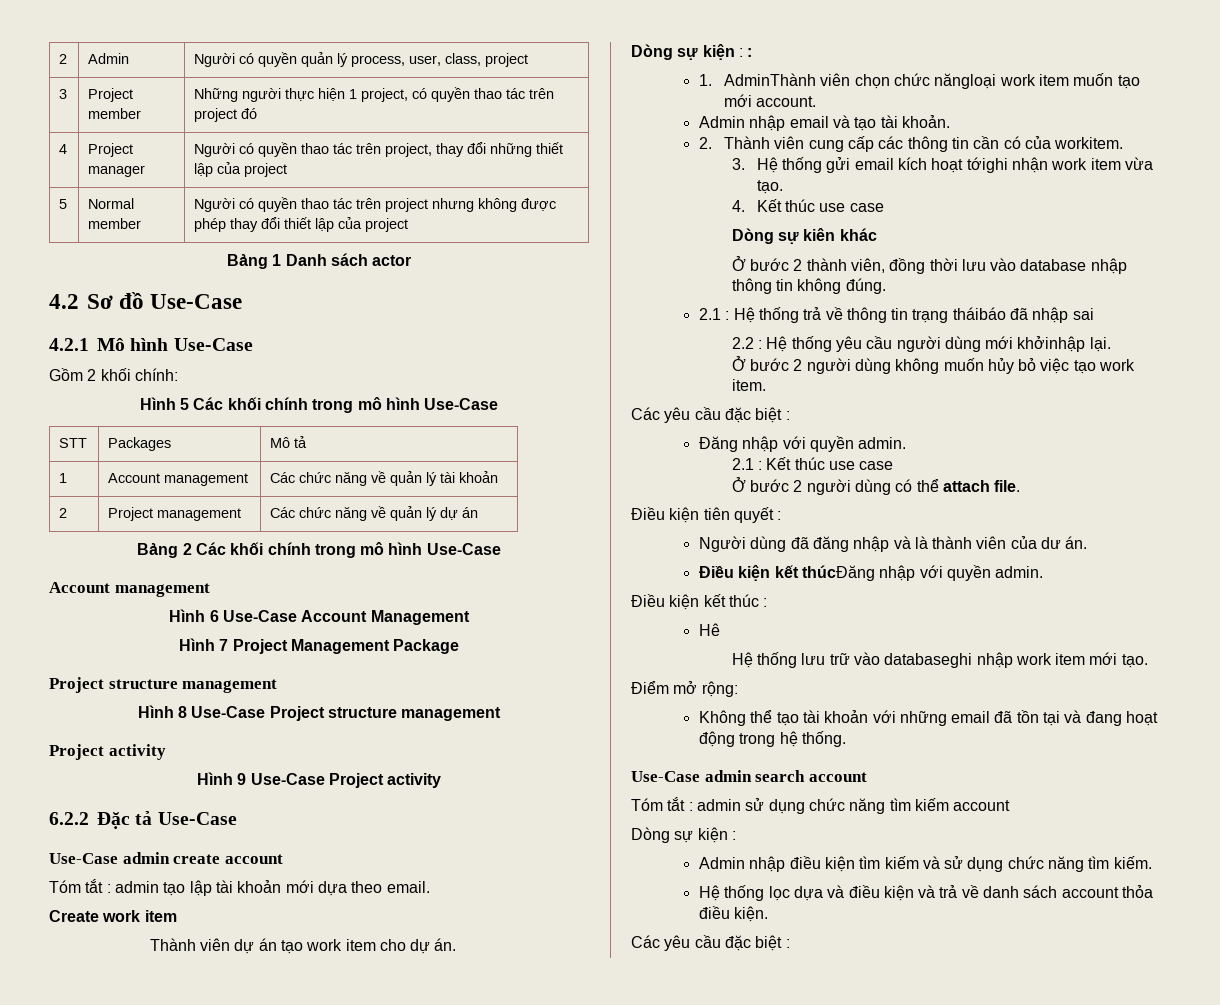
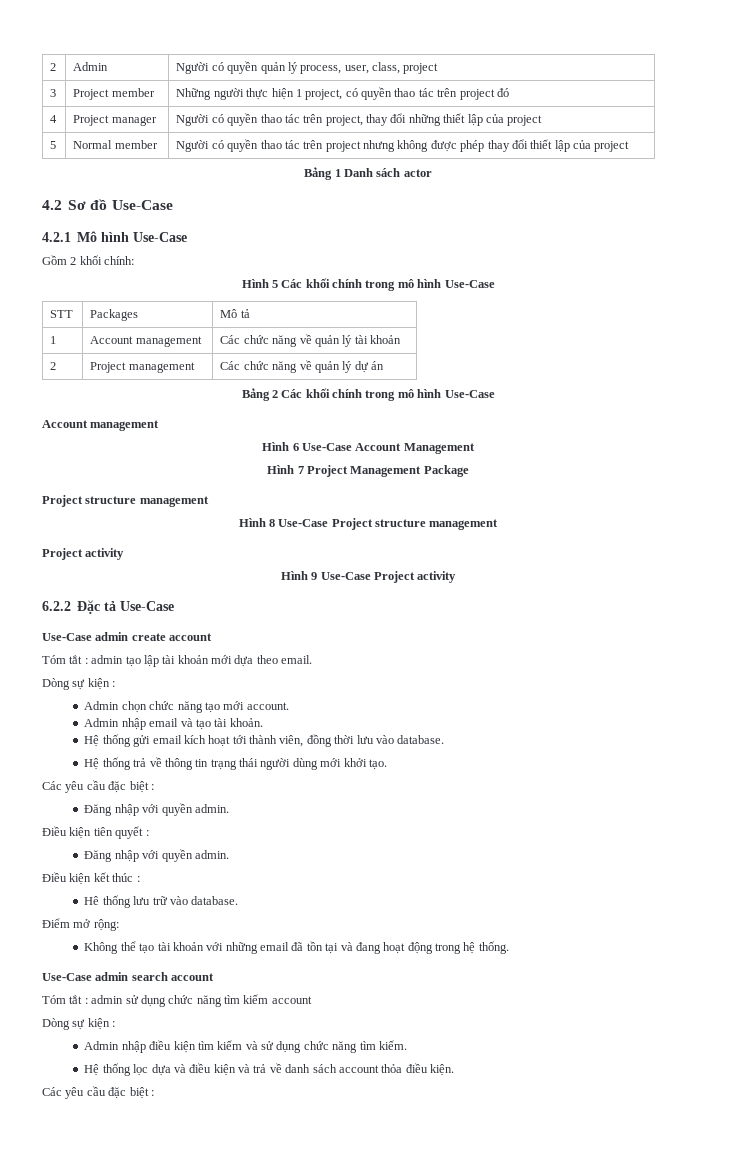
[49,910,177,922] [149,938,457,954] [631,44,753,60] [698,73,1114,89] Create work item // Thành viên dự án tạo work item cho dự án. // Dòng sự kiện : : // 1. AdminThành viên chọn chức năngloại work item muốn -> [42,678,116,690] [84,701,203,713] Dòng sự kiện : // Admin chọn chức năng
[698,136,1124,152] [731,158,745,170] 2. Thành viên cung cấp các thông tin cần có của workitem. // 3. -> (263, 722) none
[966,157,1153,173] [756,180,783,194] [731,199,884,212] [731,228,877,244] [731,256,803,271] tớighi nhận work item vừa tạo. // 4. Kết thúc use case // Dòng sự kiên khác // Ở bước 2 -> [232,735,247,744] tới
[1020,258,1127,274] [731,278,886,294] [698,308,730,320] database nhập thông tin không đúng. // 2.1 : -> [397,735,445,744] database. //
[952,307,1094,323] [731,336,1111,352] [731,356,1136,374] [731,379,766,391] tháibáo đã nhập sai // 2.2 : Hệ thống yêu cầu người dùng mới khởinhập lại. // Ở bước 2 người dùng không muốn hủy bỏ việc tạo work item. -> [239,758,387,770] thái người dùng mới khởi tạo.
[731,457,894,470] [731,477,1021,495] // 2.1 : Kết thúc use case // Ở bước 2 người dùng có thể attach file. -> (229, 808) none
[698,536,1088,552] [698,565,875,581] Người dùng đã đăng nhập và là thành viên của dư án. // Điều kiện kết thúcĐăng -> [84,850,113,862] Đăng
[731,652,753,668] // Hệ -> (100, 900) none
[884,652,1148,668] databaseghi nhập work item mới tạo. -> [191,896,239,905] database.

